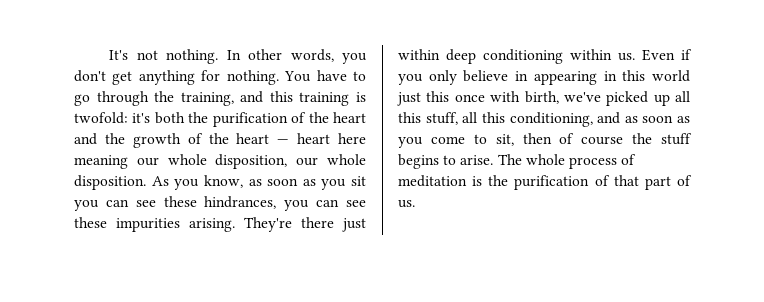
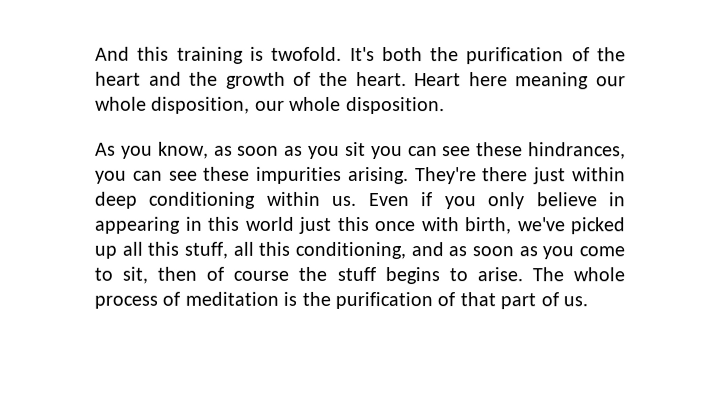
[109,49,367,64] [74,70,366,85] [74,91,264,106] It's not nothing. In other words, you don't get anything for nothing. You have to go through the training, and -> [95,46,130,61] And
[74,112,151,124] twofold: it's -> [271,46,375,62] twofold. It's
[236,133,331,144] heart — heart -> [355,71,462,87] heart. Heart
(146, 182) none -> (445, 105) //

